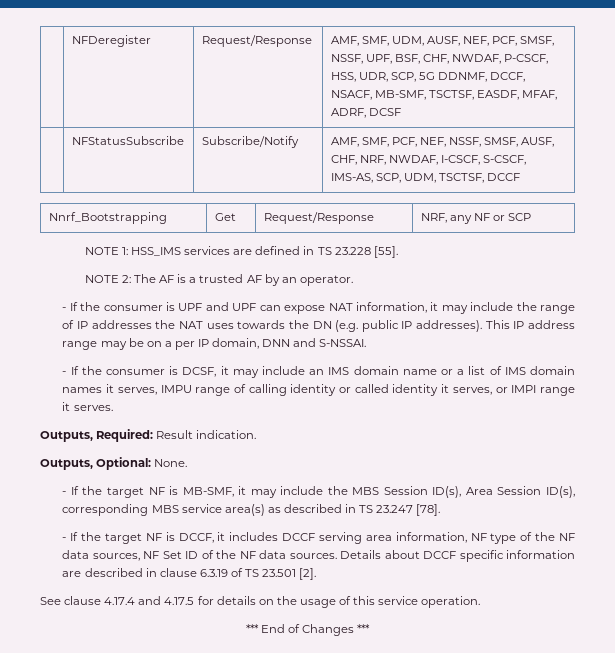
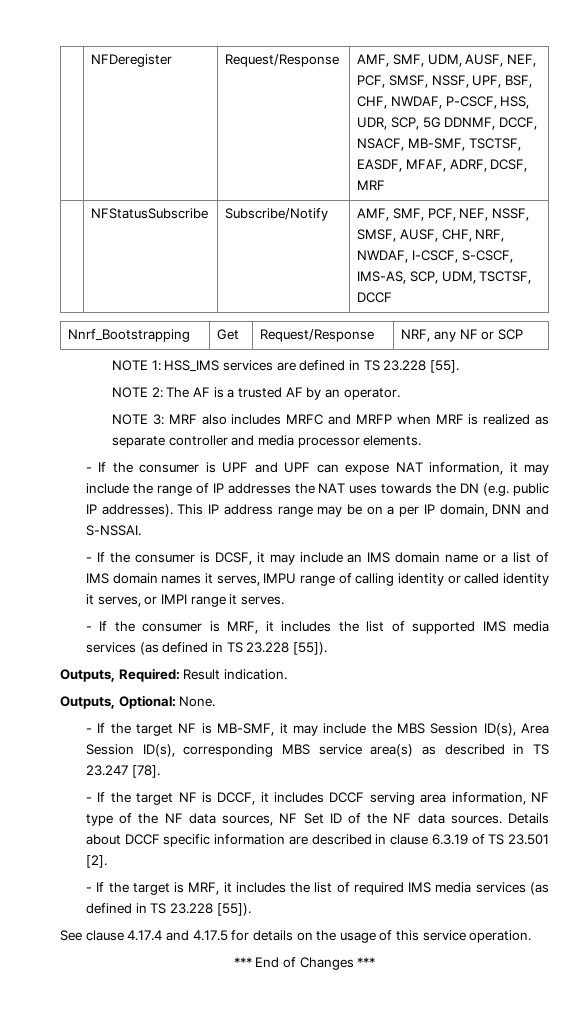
[368,108,401,116] DCSF -> [490,159,528,172] [357,180,386,190] DCSF, MRF
(353, 280) none -> [112,414,550,425] [112,435,422,448] // NOTE 3: MRF also includes MRFC and MRFP when MRF is realized as separate controller and media processor elements.
(113, 408) none -> [86,621,549,634] [86,642,327,655] // - If the consumer is MRF, it includes the list of supported IMS media services (as defined in TS 23.228 [55]).
(317, 574) none -> [86,882,550,895] [86,903,251,916] // - If the target is MRF, it includes the list of required IMS media services (as defined in TS 23.228 [55]).

